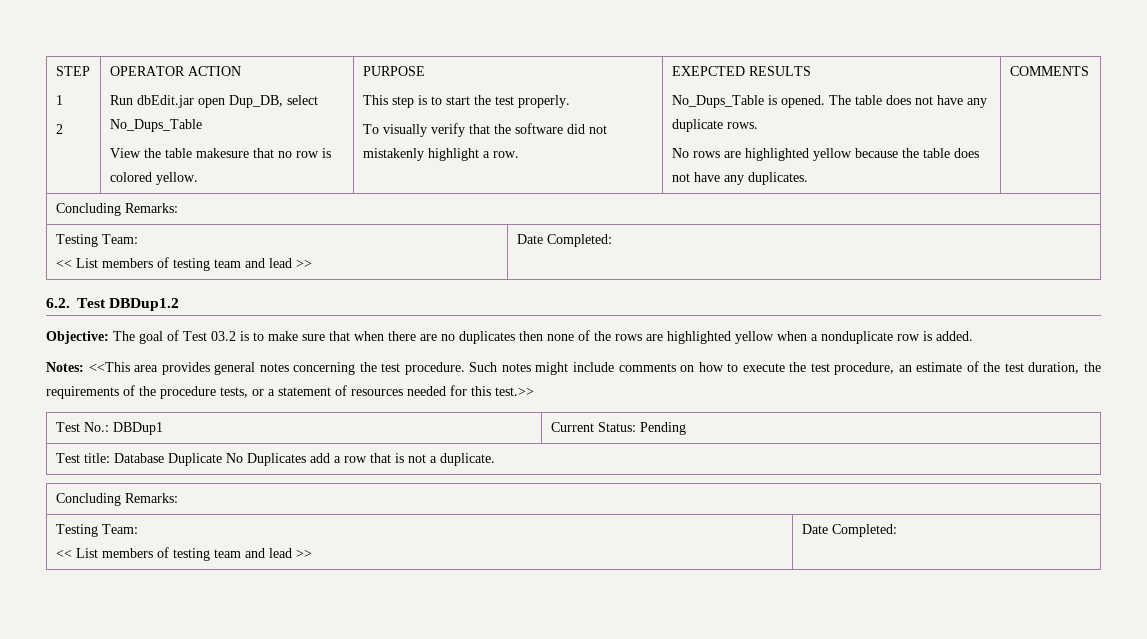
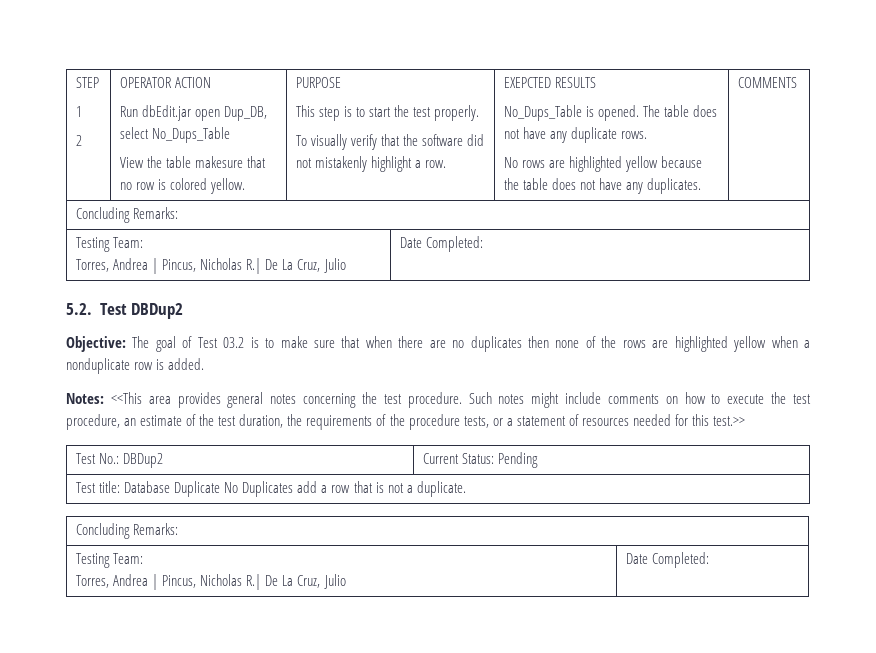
[55,257,312,271] << List members of testing team and lead >> -> [76,258,346,274] Torres, Andrea | Pincus, Nicholas R.| De La Cruz, Julio
[46,298,180,311] 6.2. Test DBDup1.2 -> [66,303,183,319] 5.2. Test DBDup2
[112,422,163,435] DBDup1 -> [123,453,164,468] DBDup2
[55,547,312,561] << List members of testing team and lead >> -> [76,574,346,590] Torres, Andrea | Pincus, Nicholas R.| De La Cruz, Julio

